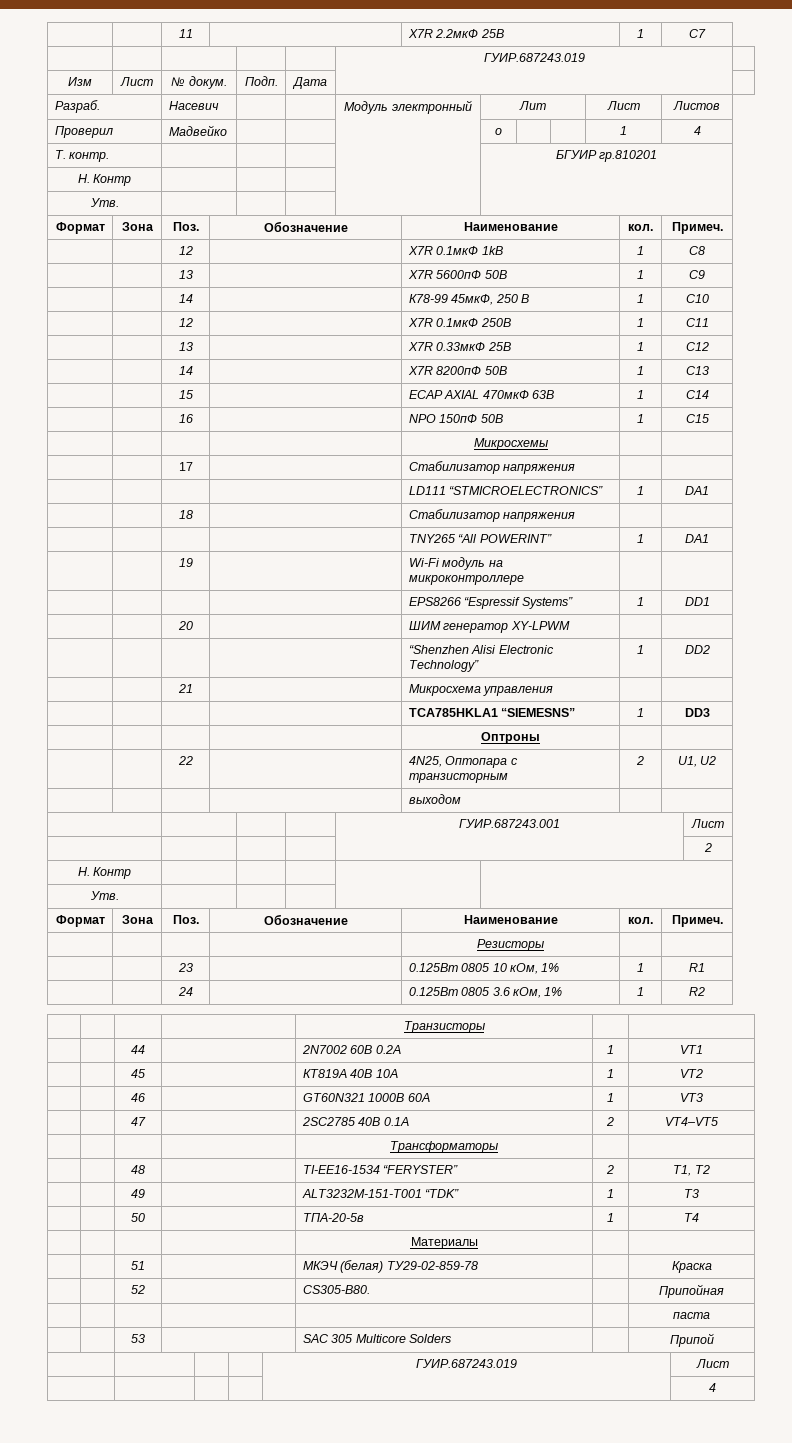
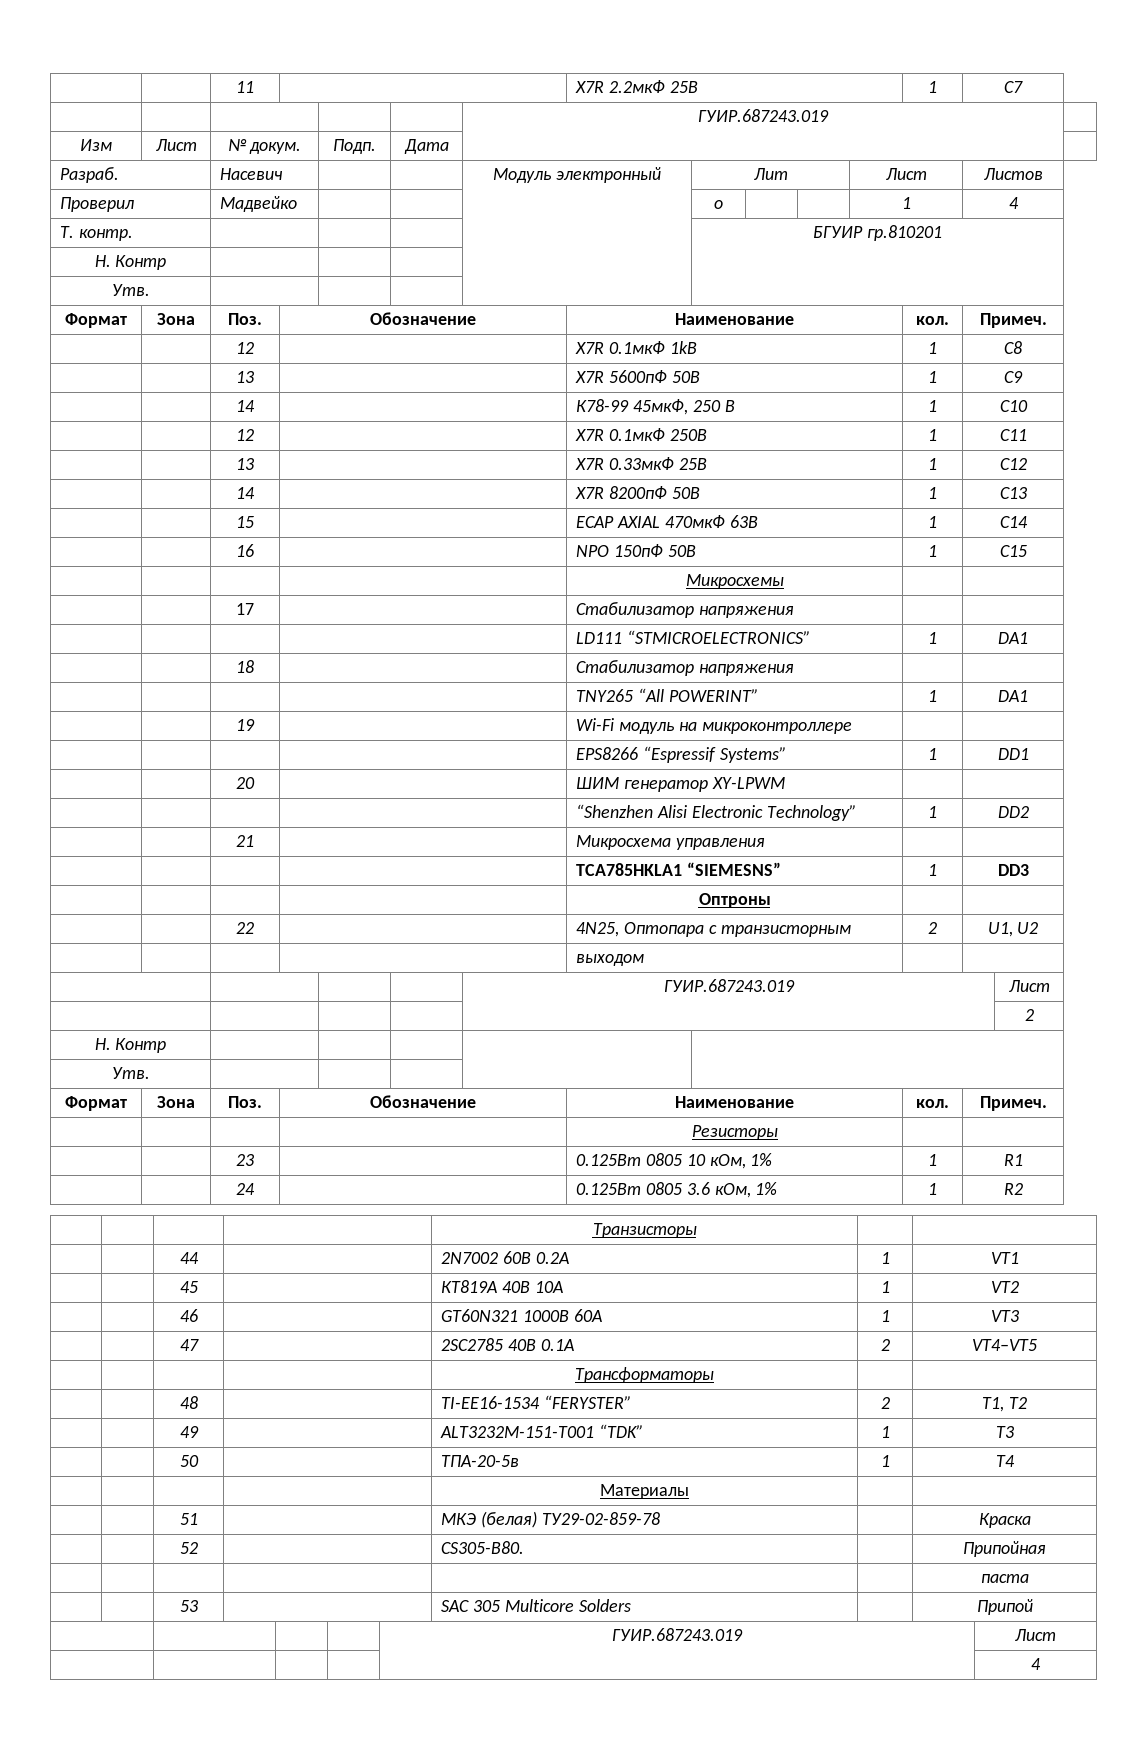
[459,819,560,828] ГУИР.687243.001 -> [663,979,795,992] ГУИР.687243.019
[302,1261,338,1270] МКЭЧ -> [441,1513,477,1525] МКЭ

